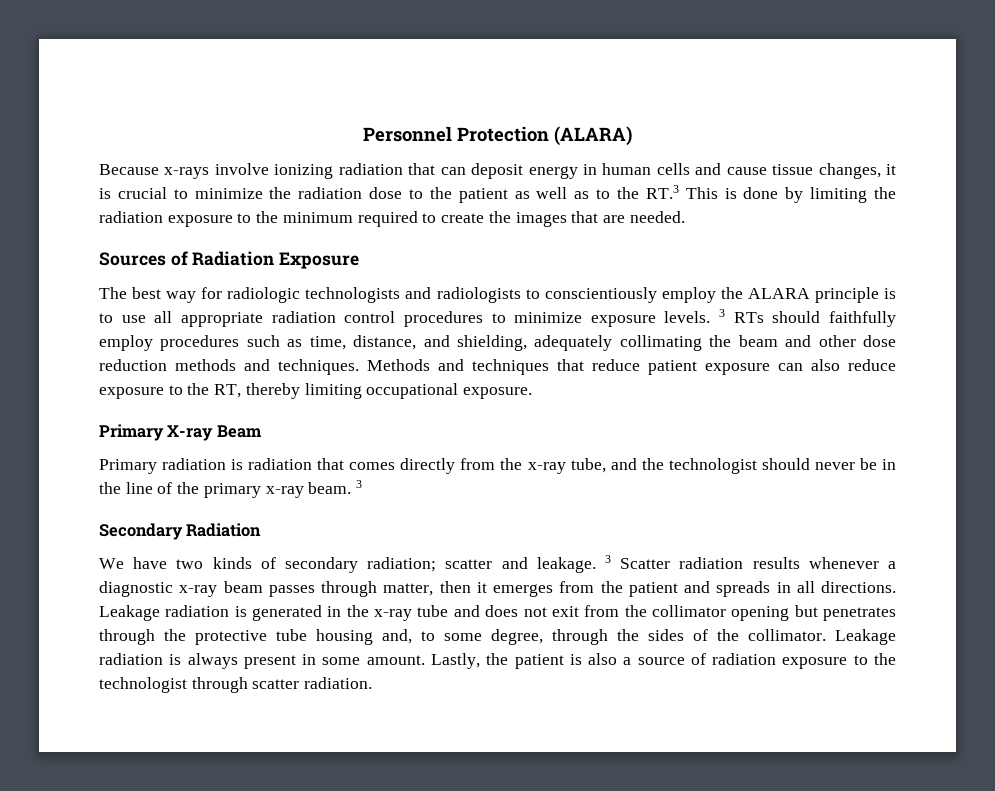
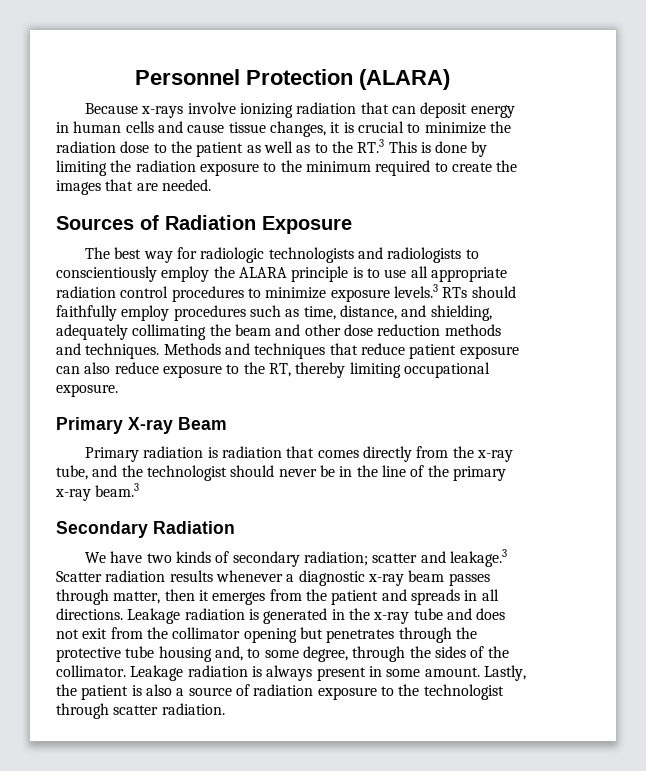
[664,309,726,323] levels. 3 -> [393,284,438,298] levels.3
[308,480,363,494] beam. 3 -> [95,483,140,497] beam.3
[536,555,611,573] leakage. 3 -> [449,549,507,567] leakage.3

